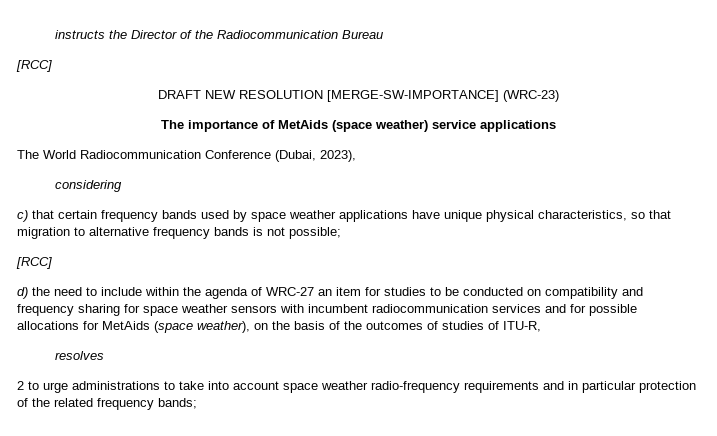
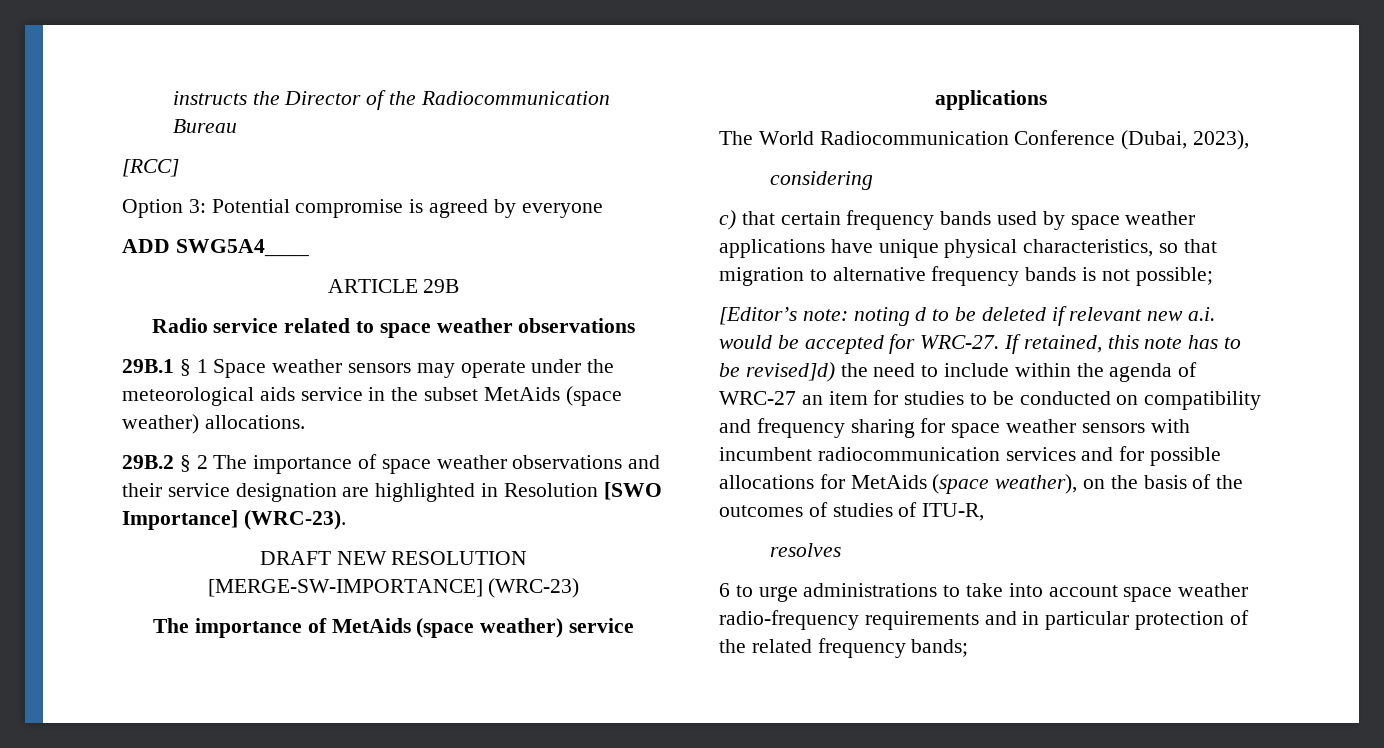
(52, 66) none -> [122,199,603,218] [122,239,309,257] [327,279,460,293] [151,318,636,338] [122,359,615,378] [122,386,622,406] [122,414,305,434] [122,454,661,474] [122,482,662,502] [122,510,346,530] // Option 3: Potential compromise is agreed by everyone // ADD SWG5A4____ // ARTICLE 29B // Radio service related to space weather observations // 29B.1 § 1 Space weather sensors may operate under the meteorological aids service in the subset MetAids (space weather) allocations. // 29B.2 § 2 The importance of space weather observations and their service designation are highlighted in Resolution [SWO Importance] (WRC-23).
[16,257,52,269] [17,287,28,299] [RCC] // d) -> [719,306,1216,326] [719,334,1242,354] [719,362,835,382] [Editor’s note: noting d to be deleted if relevant new a.i. would be accepted for WRC-27. If retained, this note has to be revised]d)
[17,381,24,390] 2 -> [719,583,730,597] 6

